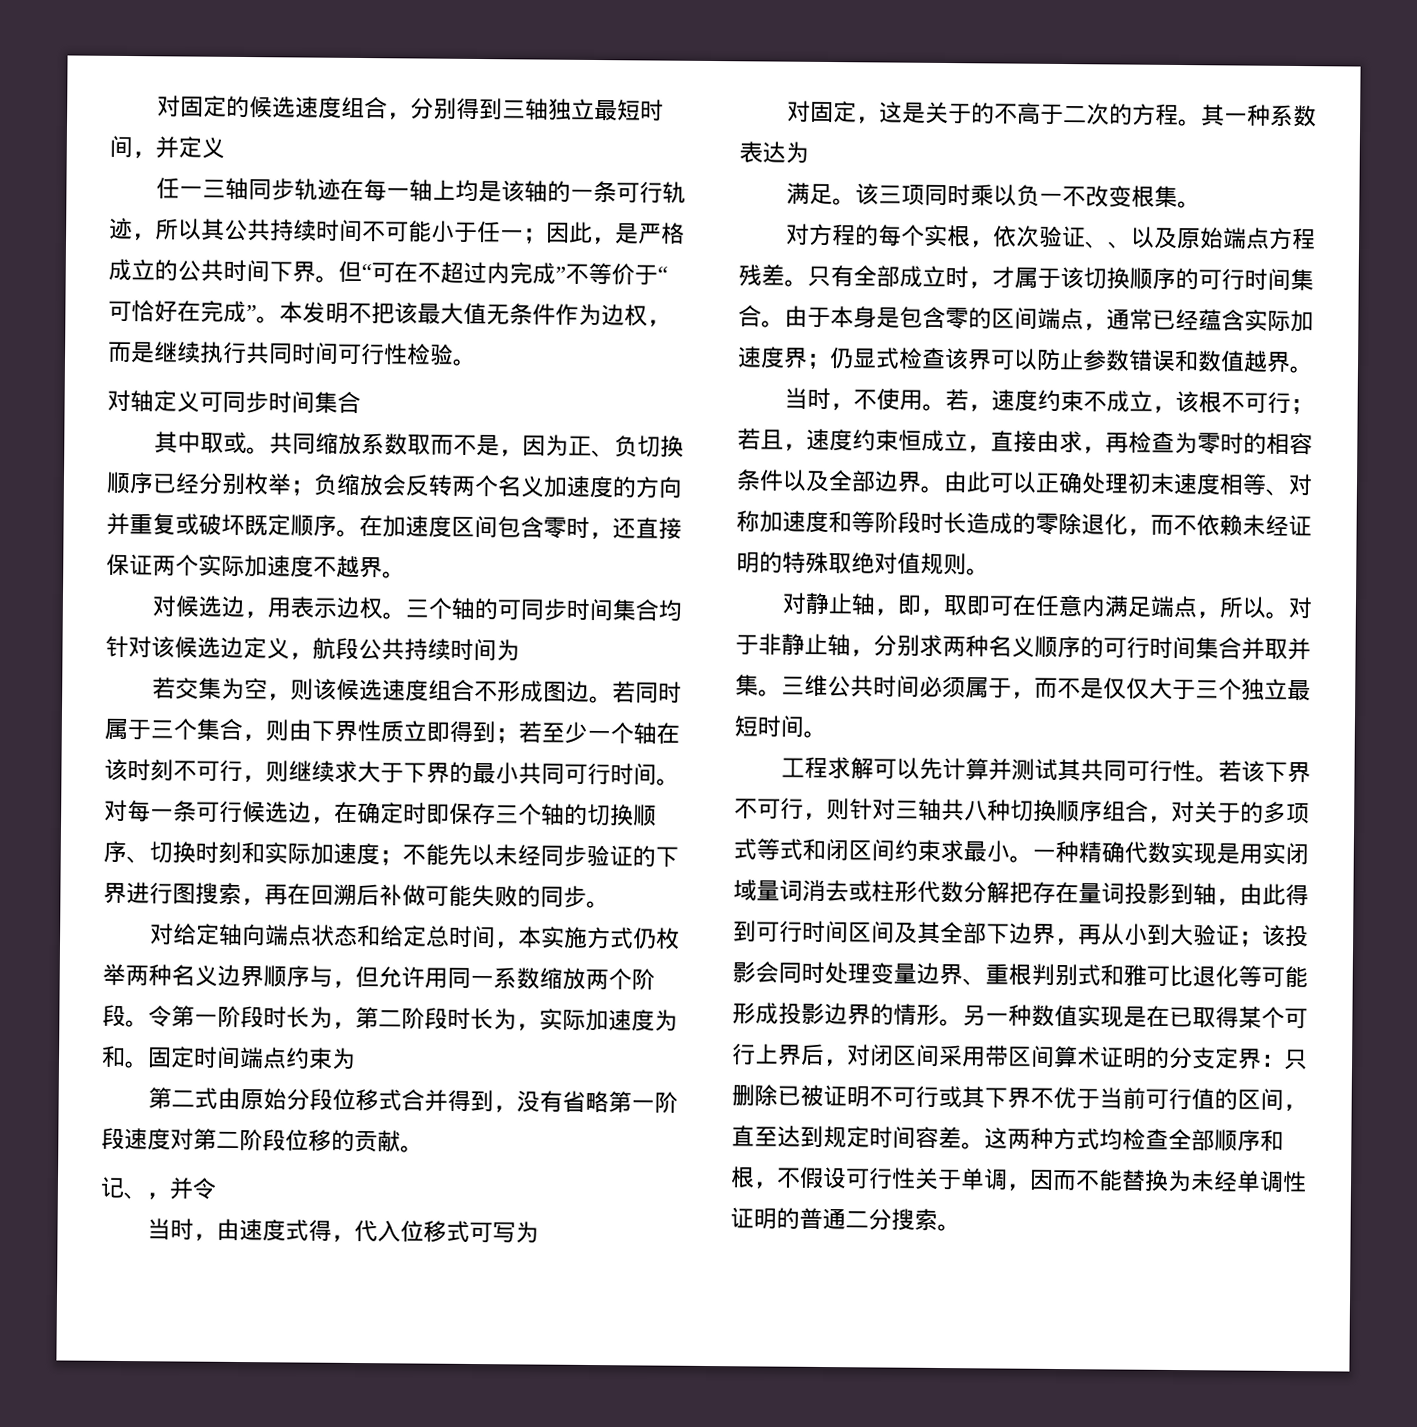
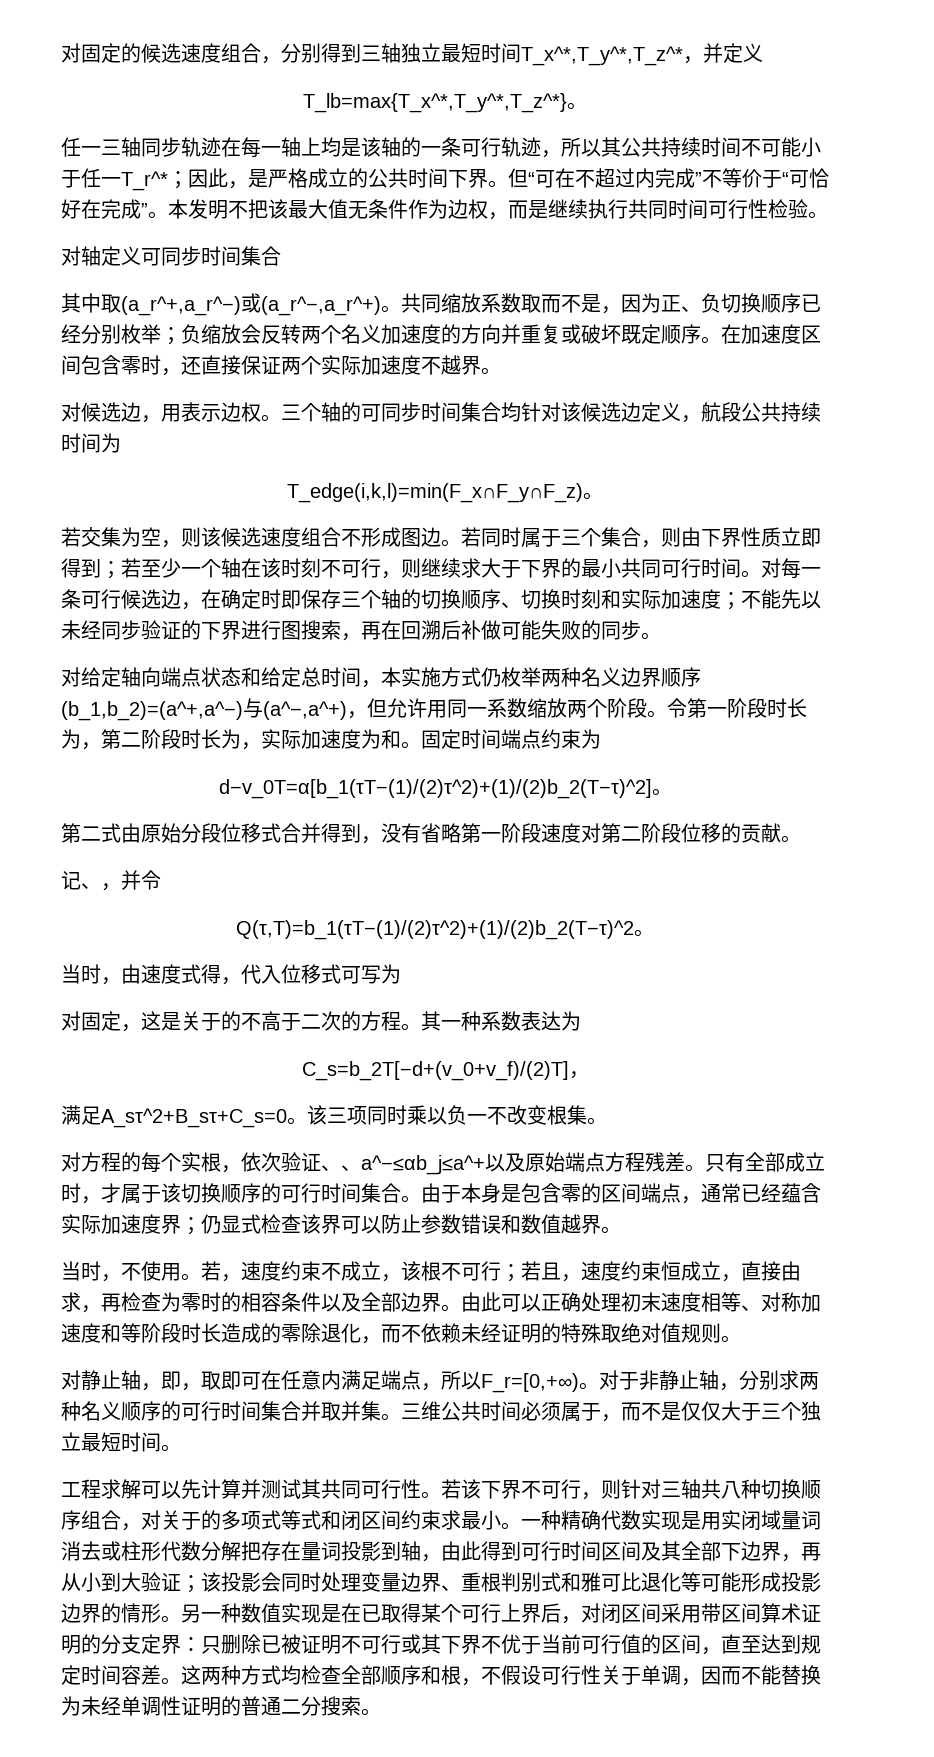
(133, 147) none -> [521,46,683,66] T_x^*,T_y^*,T_z^*
(225, 147) none -> [303,93,587,113] // T_lb=max{T_x^*,T_y^*,T_z^*}。
(524, 235) none -> [121,171,168,191] T_r^*
[223,431,248,455] 或 -> [121,293,381,316] (a_r^+,a_r^−)或(a_r^−,a_r^+)
(520, 650) none -> [287,483,603,503] // T_edge(i,k,l)=min(F_x∩F_y∩F_z)。
[309,965,333,987] 与 -> [61,698,347,721] (b_1,b_2)=(a^+,a^−)与(a^−,a^+)
(356, 1058) none -> [218,779,672,799] // d−v_0T=α[b_1(τT−(1)/(2)τ^2)+(1)/(2)b_2(T−τ)^2]。
(217, 1188) none -> [236,920,654,940] // Q(τ,T)=b_1(τT−(1)/(2)τ^2)+(1)/(2)b_2(T−τ)^2。
[786,182,834,206] // 满足 -> [301,1061,589,1081] [61,1105,287,1128] // C_s=b_2T[−d+(v_0+v_f)/(2)T]， // 满足A_sτ^2+B_sτ+C_s=0
(1133, 245) none -> [361,1155,485,1175] a^−≤αb_j≤a^+
(1268, 607) none -> [481,1373,579,1393] F_r=[0,+∞)

